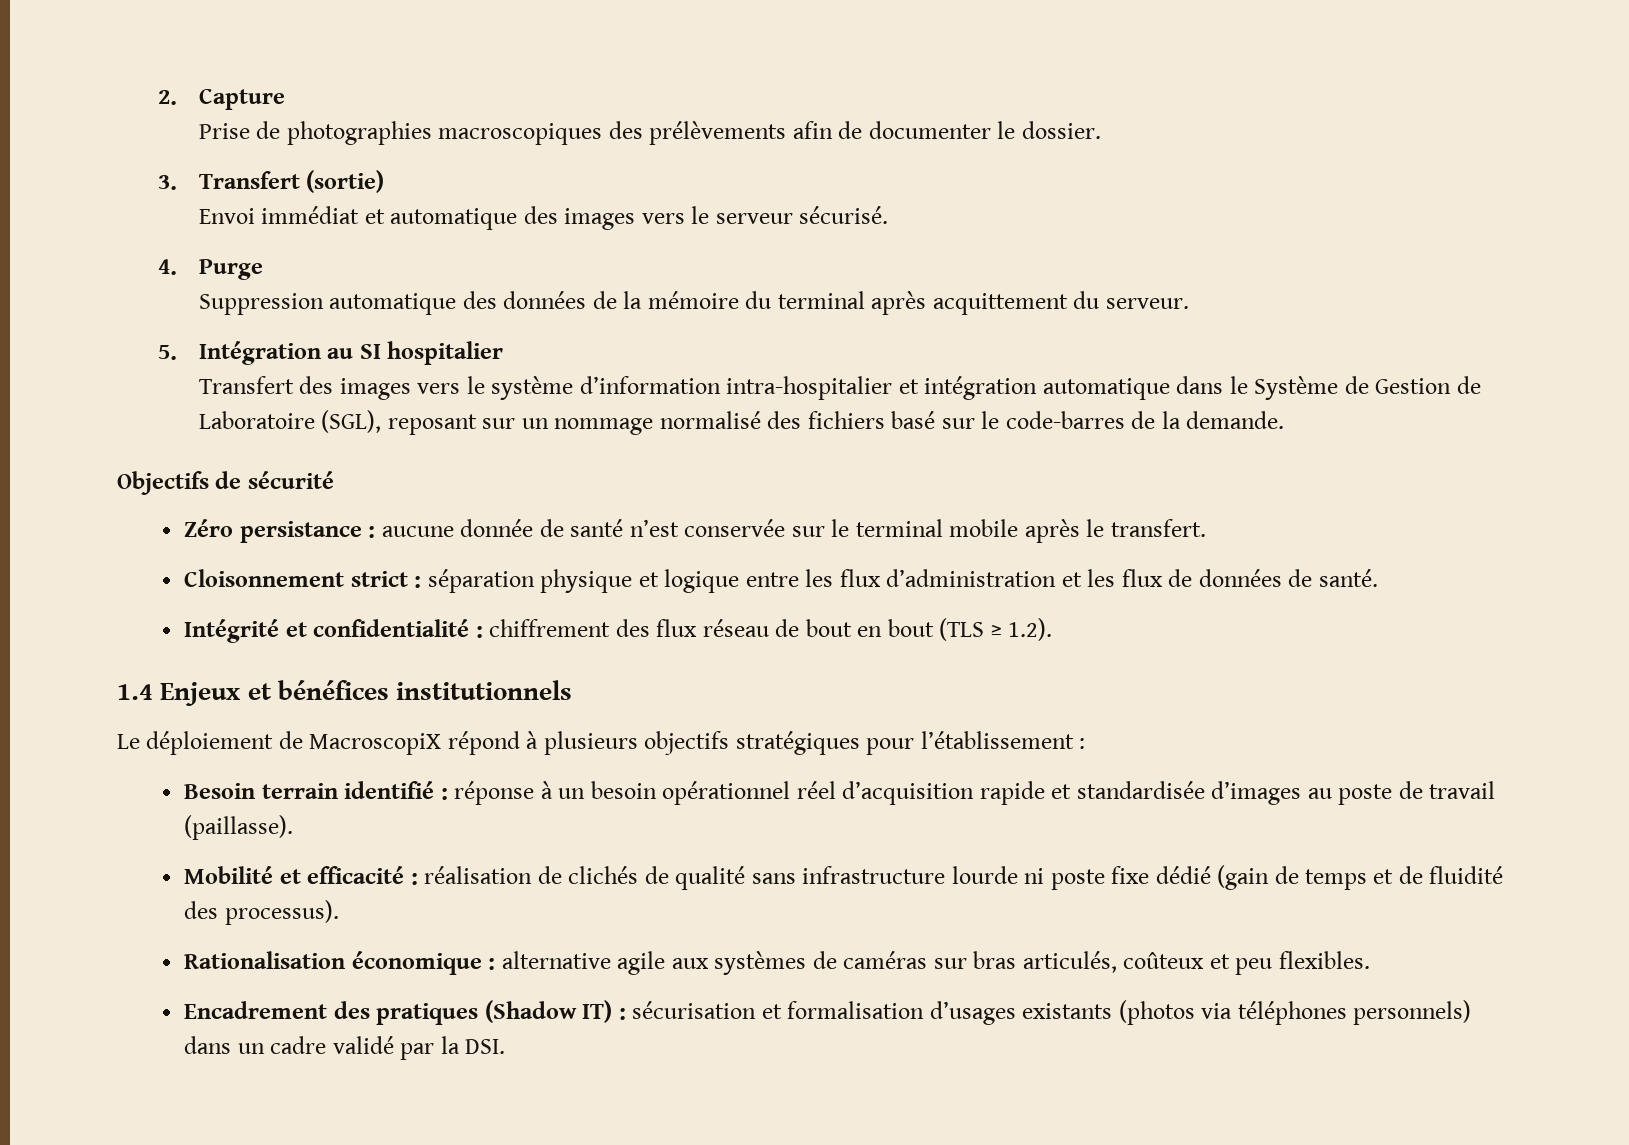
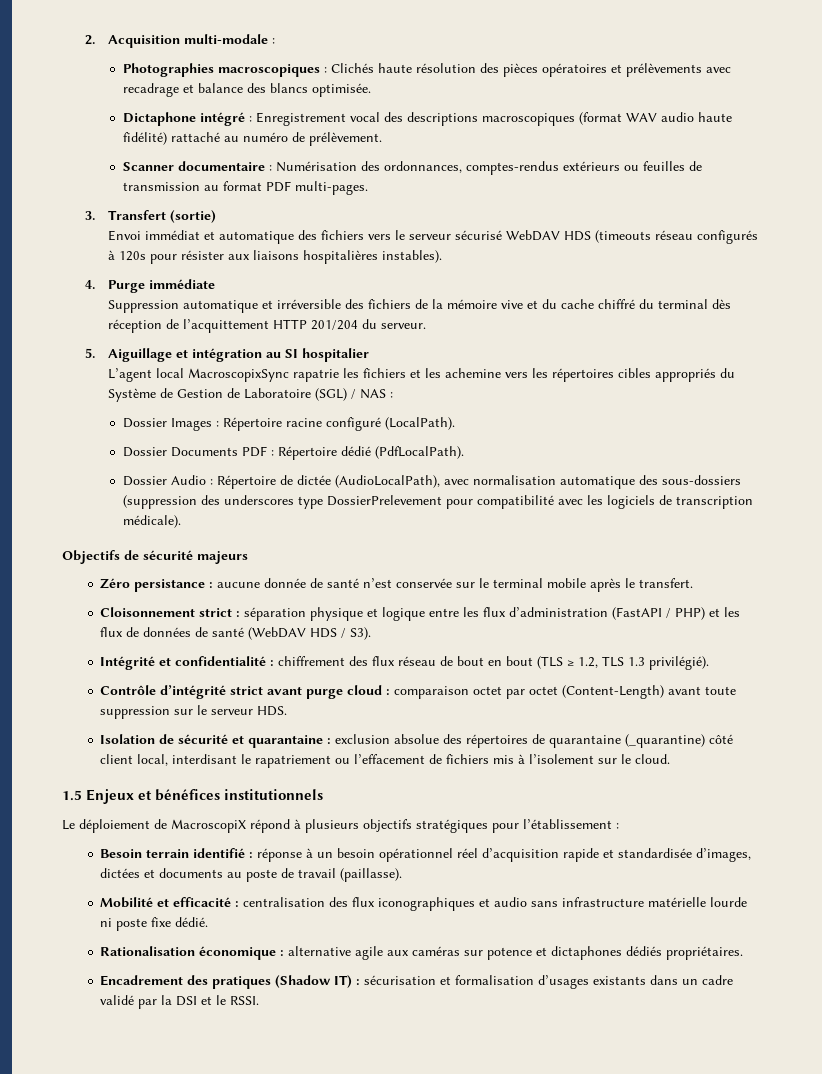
[198,89,285,110] [198,121,1101,145] Capture // Prise de photographies macroscopiques des prélèvements afin de documenter le dossier. -> [107,34,275,48] [122,63,731,77] [122,83,371,97] [122,112,732,126] [122,132,382,146] [122,161,702,175] [122,181,368,195] Acquisition multi-modale : // Photographies macroscopiques : Clichés haute résolution des pièces opératoires et prélèvements avec recadrage et balance des blancs optimisée. // Dictaphone intégré : Enregistrement vocal des descriptions macroscopiques (format WAV audio haute fidélité) rattaché au numéro de prélèvement. // Scanner documentaire : Numérisation des ordonnances, comptes-rendus extérieurs ou feuilles de transmission au format PDF multi-pages.
[564,208,636,230] images -> [320,230,364,240] fichiers
[799,206,889,224] sécurisé. -> [454,230,758,244] [107,250,442,264] sécurisé WebDAV HDS (timeouts réseau configurés à 120s pour résister aux liaisons hospitalières instables).
(263, 269) none -> [148,279,215,289] immédiate
[462,291,1068,315] des données de la mémoire du terminal après acquittement -> [261,299,731,309] [107,319,358,333] et irréversible des fichiers de la mémoire vive et du cache chiffré du terminal dès réception de l’acquittement HTTP 201/204
[198,341,321,365] Intégration -> [107,348,262,362] Aiguillage et intégration
[198,376,1248,400] Transfert des images vers le système d’information intra-hospitalier et intégration automatique dans le -> [107,368,735,382] L’agent local MacroscopixSync rapatrie les fichiers et les achemine vers les répertoires cibles appropriés du
[321,410,1285,435] (SGL), reposant sur un nommage normalisé des fichiers basé sur le code-barres de la demande. -> [314,388,393,401] [122,417,455,431] [122,446,464,460] [122,475,741,489] [122,495,753,509] [122,515,181,528] (SGL) / NAS : // Dossier Images : Répertoire racine configuré (LocalPath). // Dossier Documents PDF : Répertoire dédié (PdfLocalPath). // Dossier Audio : Répertoire de dictée (AudioLocalPath), avec normalisation automatique des sous-dossiers (suppression des underscores type DossierPrelevement pour compatibilité avec les logiciels de transcription médicale).
(334, 480) none -> [197,551,248,564] majeurs
(1057, 578) none -> [612,607,706,620] (FastAPI / PHP)
[1318,569,1378,587] santé. -> [212,627,372,640] santé (WebDAV HDS / S3).
[1008,618,1053,641] [117,684,153,700] 1.2). // 1.4 -> [578,656,710,670] [100,685,737,699] [100,705,288,719] [100,734,734,748] [100,754,671,768] [62,790,82,801] 1.2, TLS 1.3 privilégié). // Contrôle d’intégrité strict avant purge cloud : comparaison octet par octet (Content-Length) avant toute suppression sur le serveur HDS. // Isolation de sécurité et quarantaine : exclusion absolue des répertoires de quarantaine (_quarantine) côté client local, interdisant le rapatriement ou l’effacement de fichiers mis à l’isolement sur le cloud. // 1.5
[1211,781,1302,805] d’images -> [696,848,752,862] [100,868,224,878] d’images, dictées et documents
[424,866,746,890] réalisation de clichés de qualité -> [243,897,528,911] centralisation des flux iconographiques et audio
(946, 875) none -> [648,897,707,907] matérielle
[1155,865,1504,890] [184,900,339,925] dédié (gain de temps et de fluidité des processus). -> [175,917,209,927] dédié.
[714,951,1370,975] systèmes de caméras sur bras articulés, coûteux et peu flexibles. -> [412,946,744,960] caméras sur potence et dictaphones dédiés propriétaires.
[1118,1000,1472,1025] (photos via téléphones personnels) -> (647, 980) none
[465,1039,506,1054] DSI. -> [176,995,260,1006] DSI et le RSSI.

